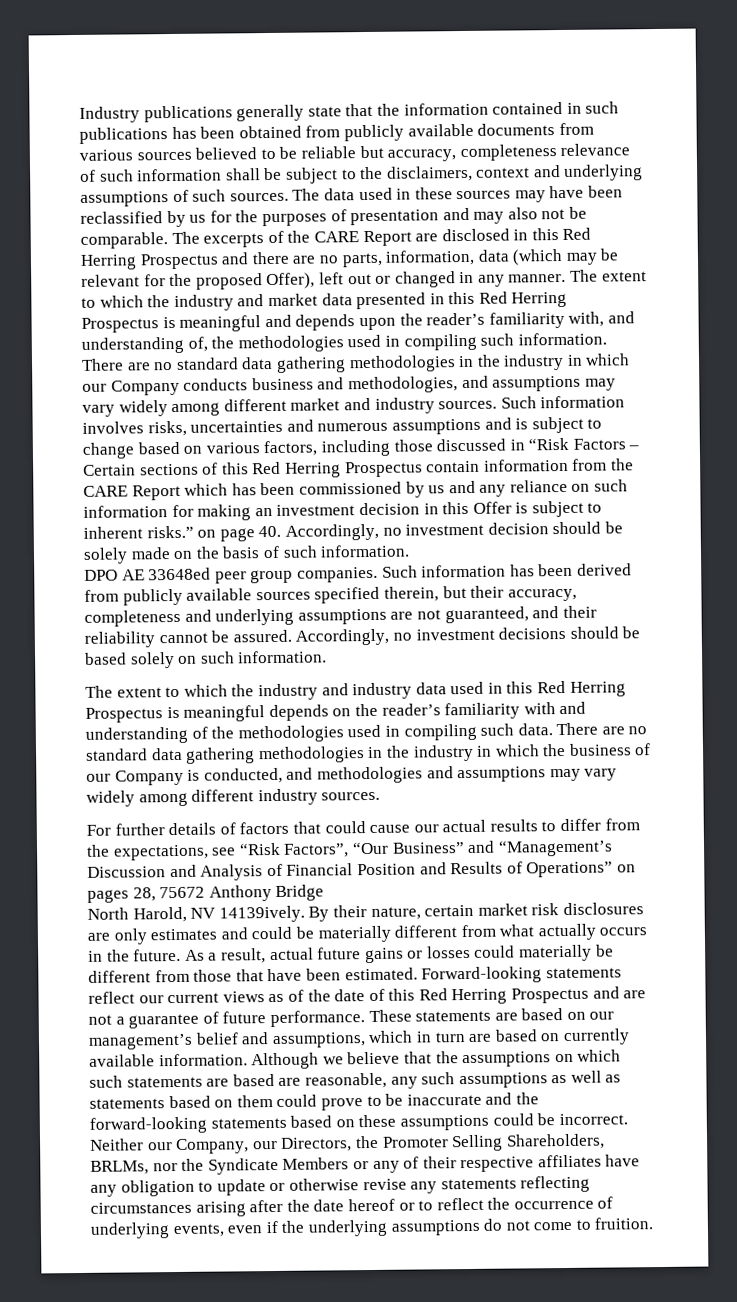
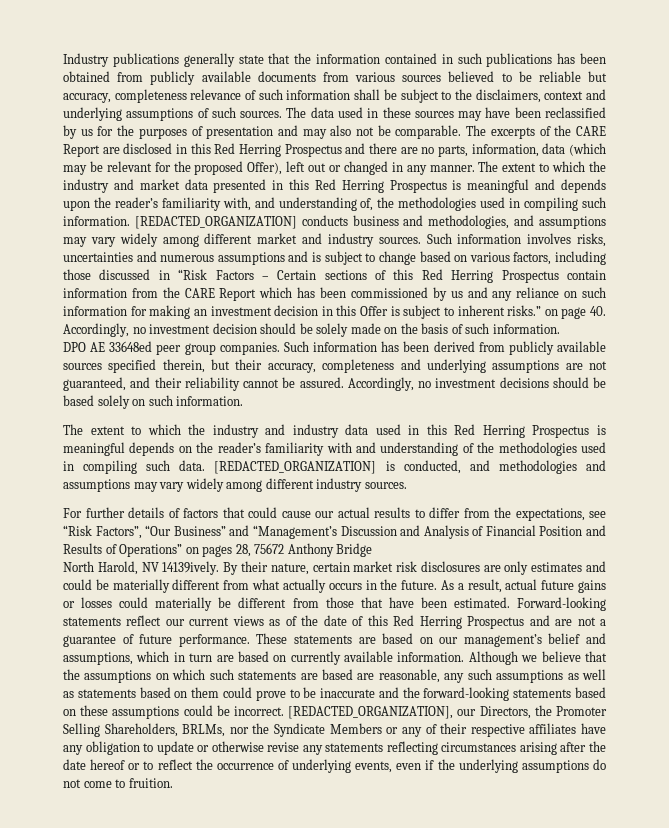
[81,353,631,373] [82,379,180,396] There are no standard data gathering methodologies in the industry in which our Company -> [134,216,297,229] [REDACTED_ORGANIZATION]
[556,722,648,736] [85,743,652,764] [86,769,184,786] There are no standard data gathering methodologies in the industry in which the business of our Company -> [214,461,377,474] [REDACTED_ORGANIZATION]
[90,1138,250,1155] Neither our Company, -> [288,706,454,719] [REDACTED_ORGANIZATION],

